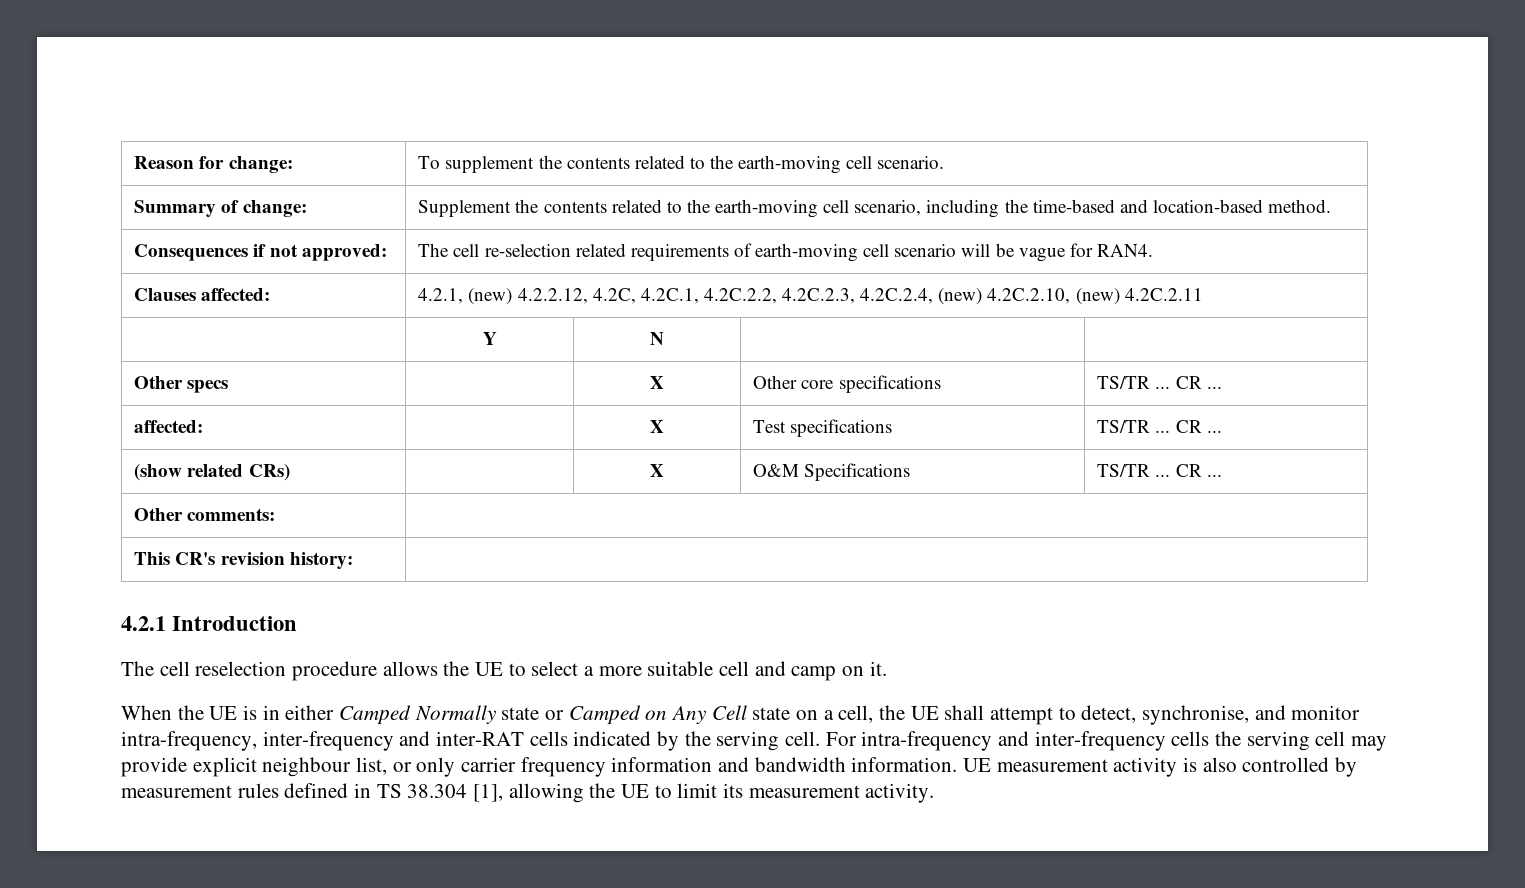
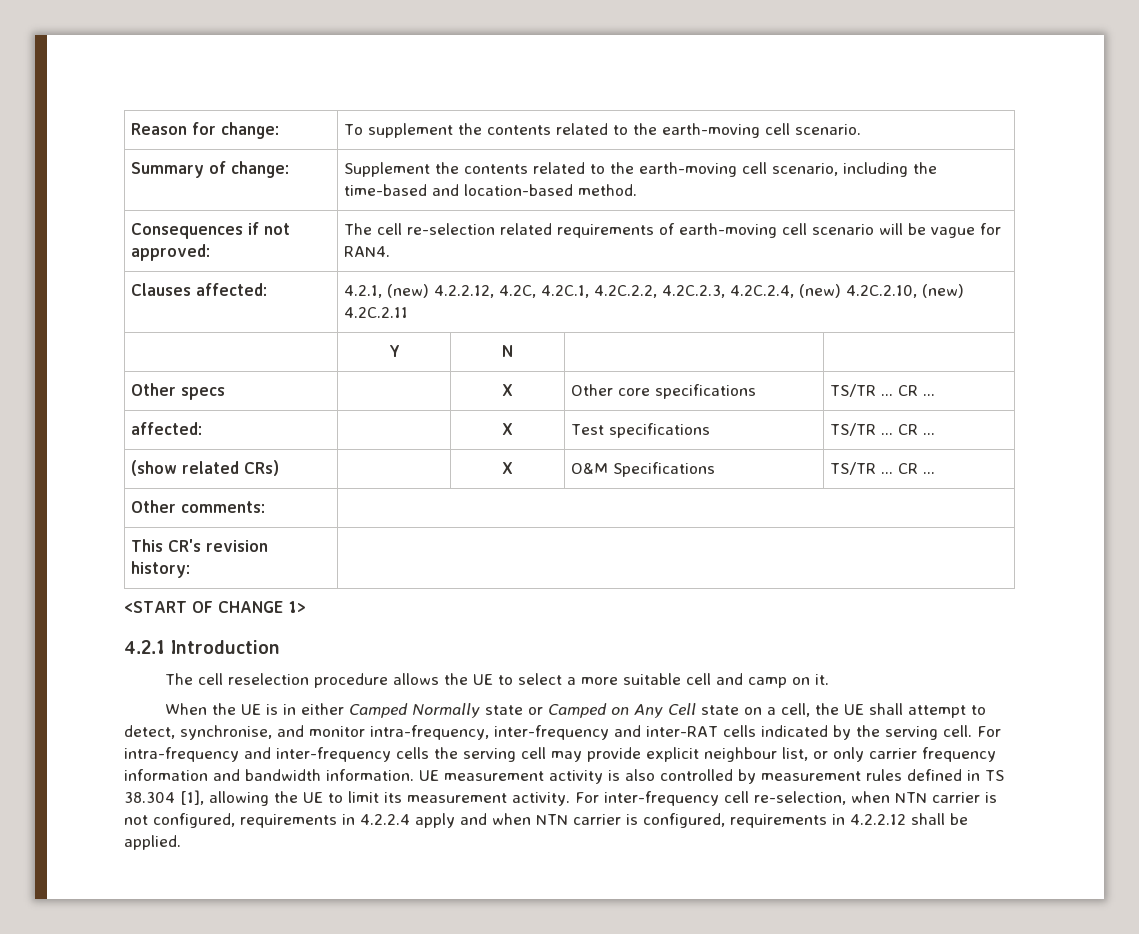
(353, 560) none -> [124,601,306,613] // <START OF CHANGE 1>
(935, 793) none -> [575,791,997,806] [124,813,968,828] [124,835,181,850] For inter-frequency cell re-selection, when NTN carrier is not configured, requirements in 4.2.2.4 apply and when NTN carrier is configured, requirements in 4.2.2.12 shall be applied.

